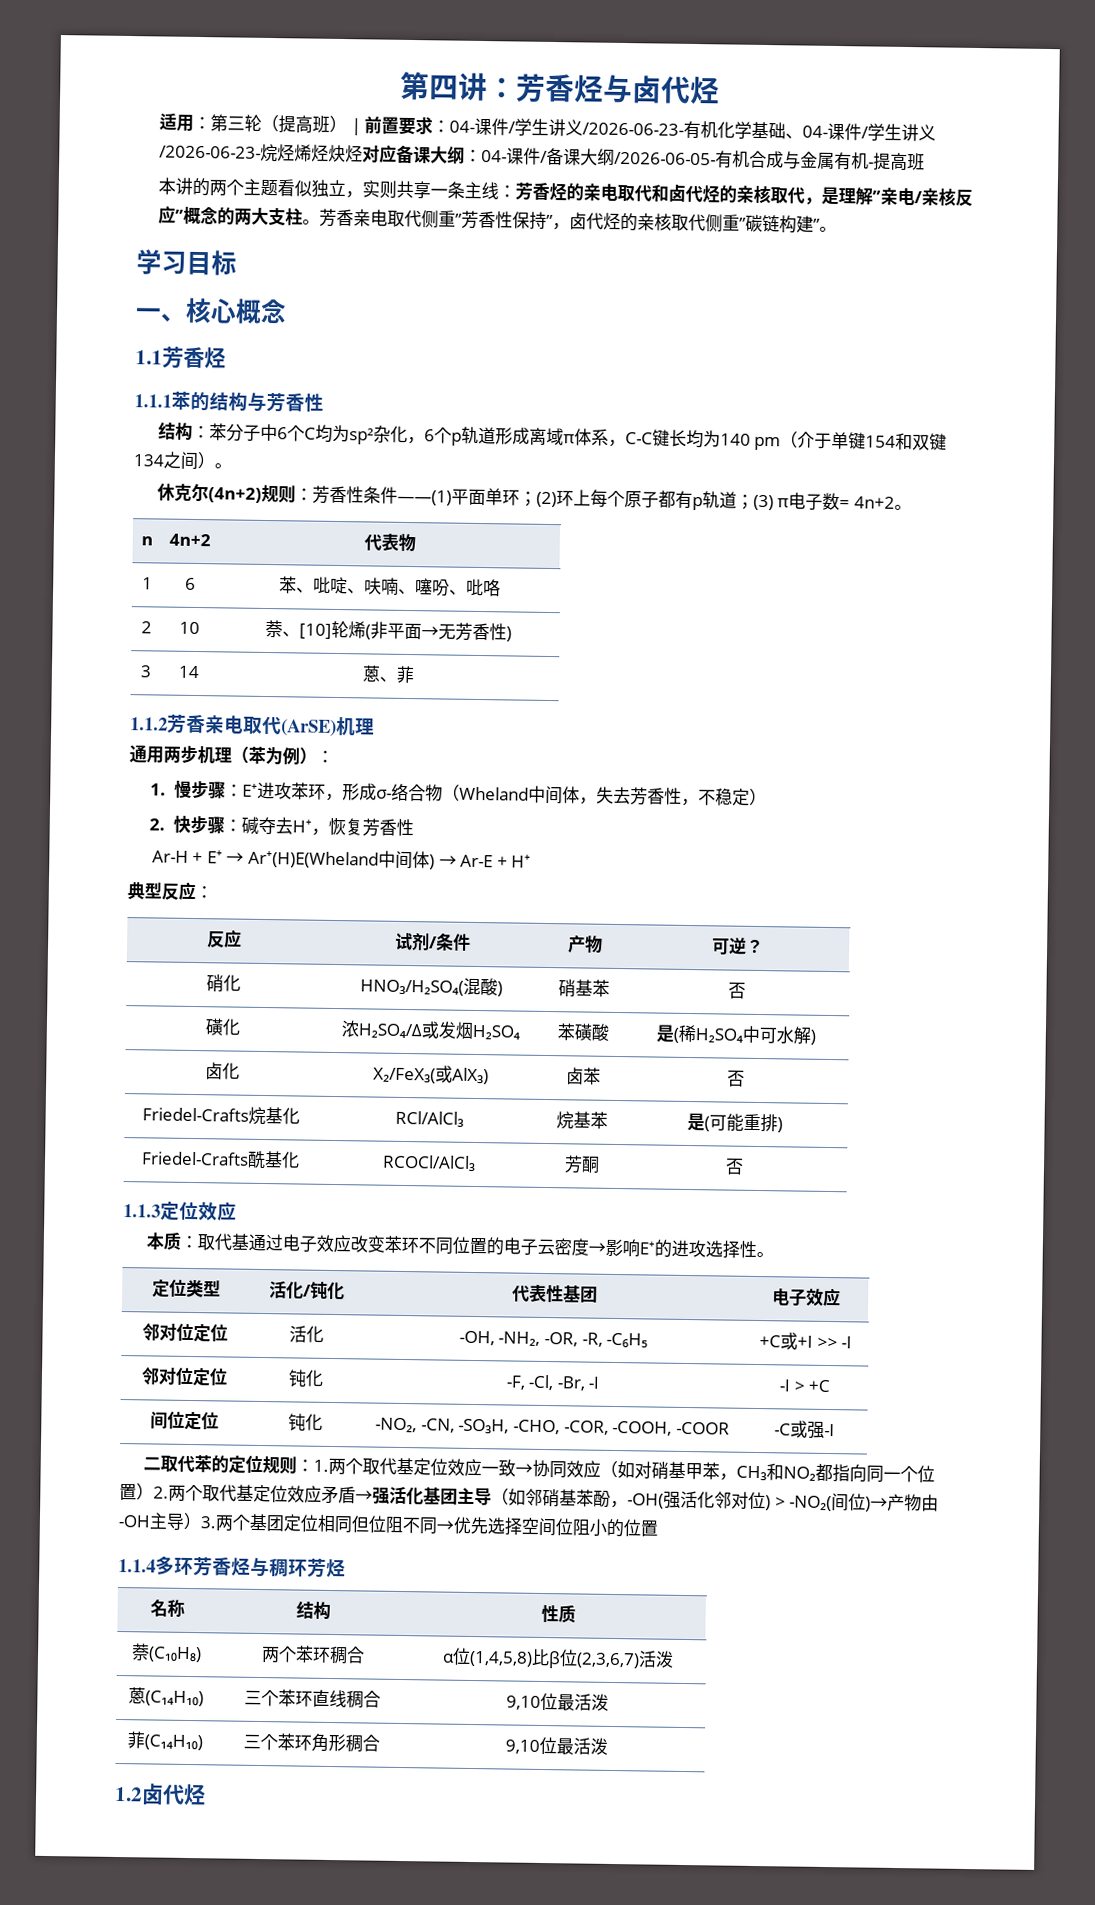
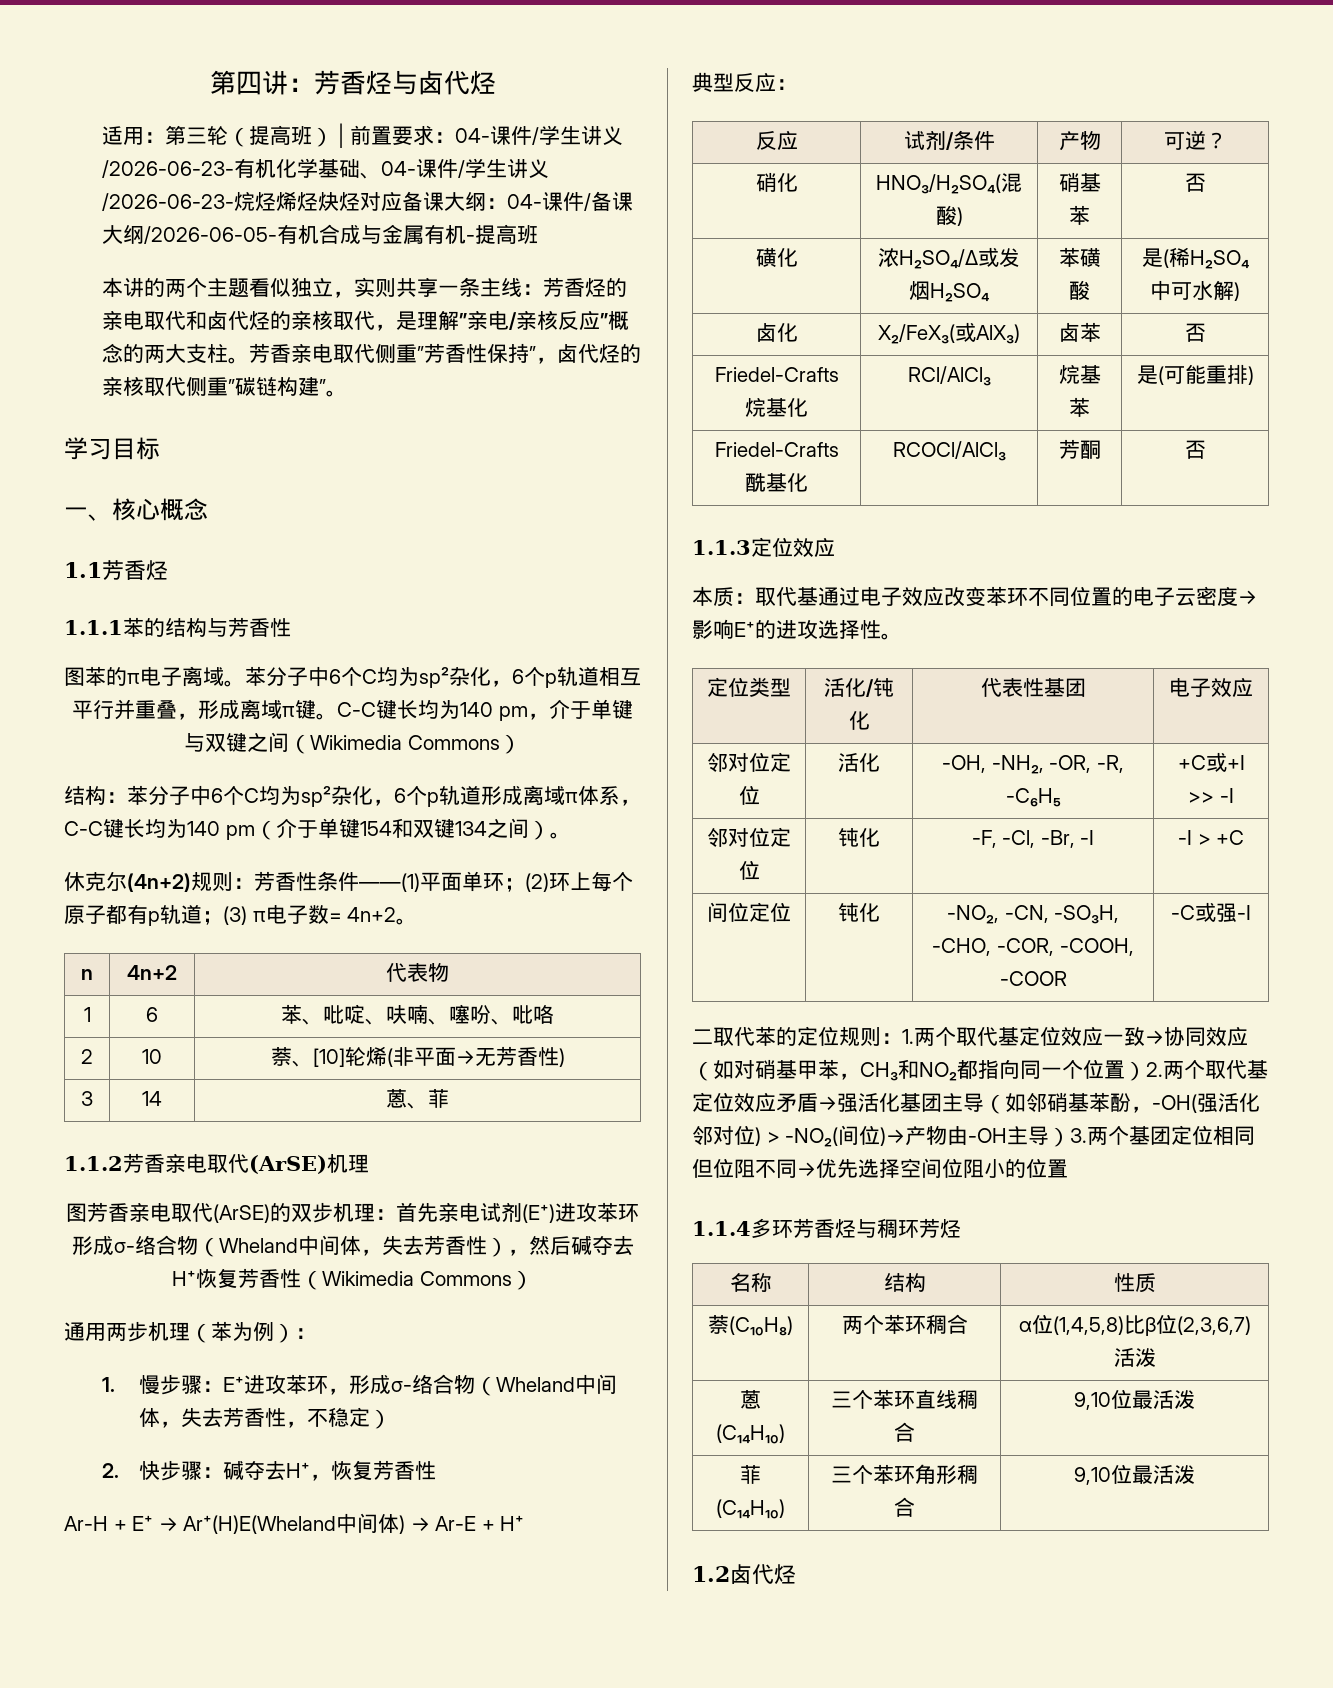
(324, 402) none -> [64,666,641,688] [72,699,633,721] [184,732,521,754] // 图苯的π电子离域。苯分子中6个C均为sp²杂化，6个p轨道相互平行并重叠，形成离域π键。C-C键长均为140 pm，介于单键与双键之间（Wikimedia Commons）
(375, 727) none -> [66,1202,639,1223] [71,1235,634,1257] [172,1268,533,1290] // 图芳香亲电取代(ArSE)的双步机理：首先亲电试剂(E⁺)进攻苯环形成σ-络合物（Wheland中间体，失去芳香性），然后碱夺去H⁺恢复芳香性（Wikimedia Commons）

